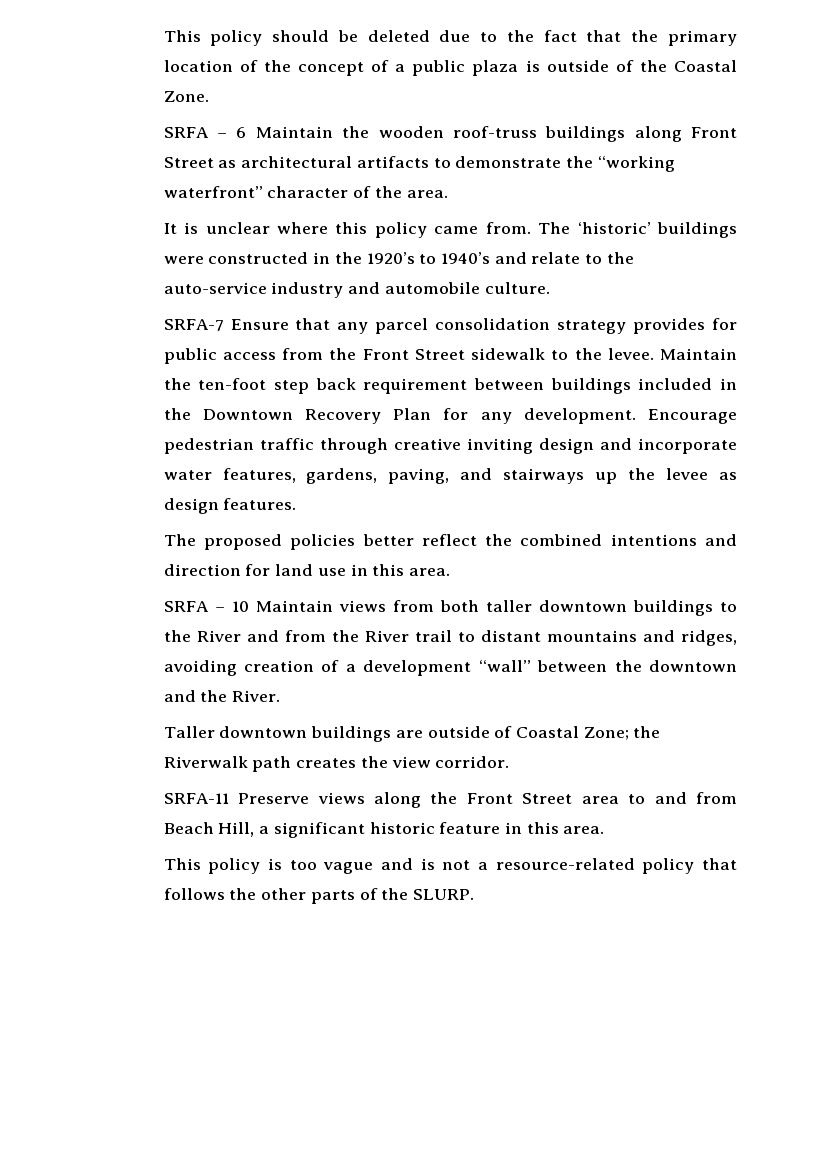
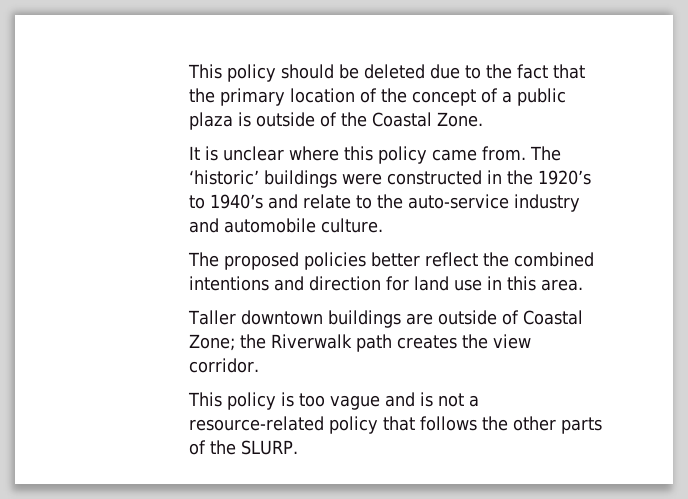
[163,126,737,142] [163,156,675,172] [163,186,448,198] // SRFA – 6 Maintain the wooden roof-truss buildings along Front Street as architectural artifacts to demonstrate the “working waterfront” character of the area. -> (483, 119) none
[163,318,737,334] [163,348,737,364] [163,378,737,394] [163,408,737,424] [163,438,737,454] [163,468,737,484] [163,498,297,514] // SRFA-7 Ensure that any parcel consolidation strategy provides for public access from the Front Street sidewalk to the levee. Maintain the ten-foot step back requirement between buildings included in the Downtown Recovery Plan for any development. Encourage pedestrian traffic through creative inviting design and incorporate water features, gardens, paving, and stairways up the levee as design features. -> (383, 225) none
[163,600,738,616] [163,630,737,646] [163,660,737,676] [163,690,281,702] // SRFA – 10 Maintain views from both taller downtown buildings to the River and from the River trail to distant mountains and ridges, avoiding creation of a development “wall” between the downtown and the River. -> (583, 285) none
[163,792,737,808] [163,822,605,838] // SRFA-11 Preserve views along the Front Street area to and from Beach Hill, a significant historic feature in this area. -> (259, 365) none

